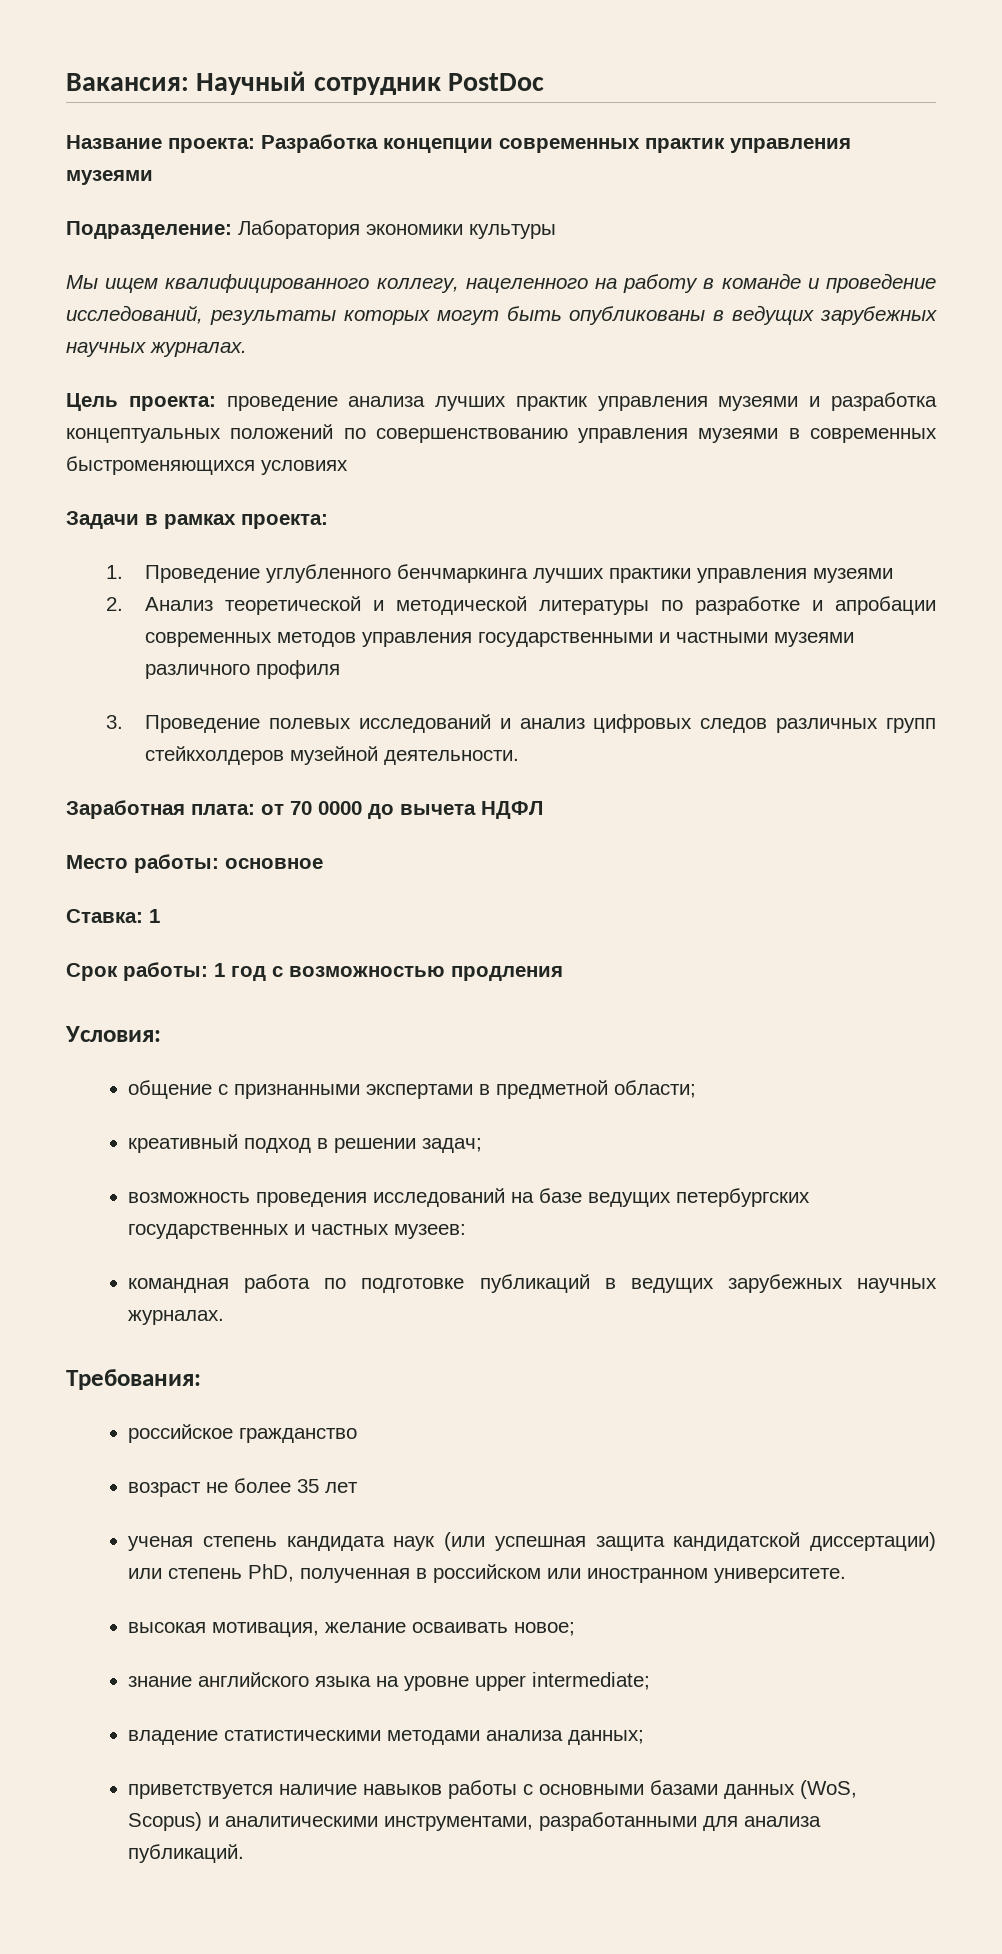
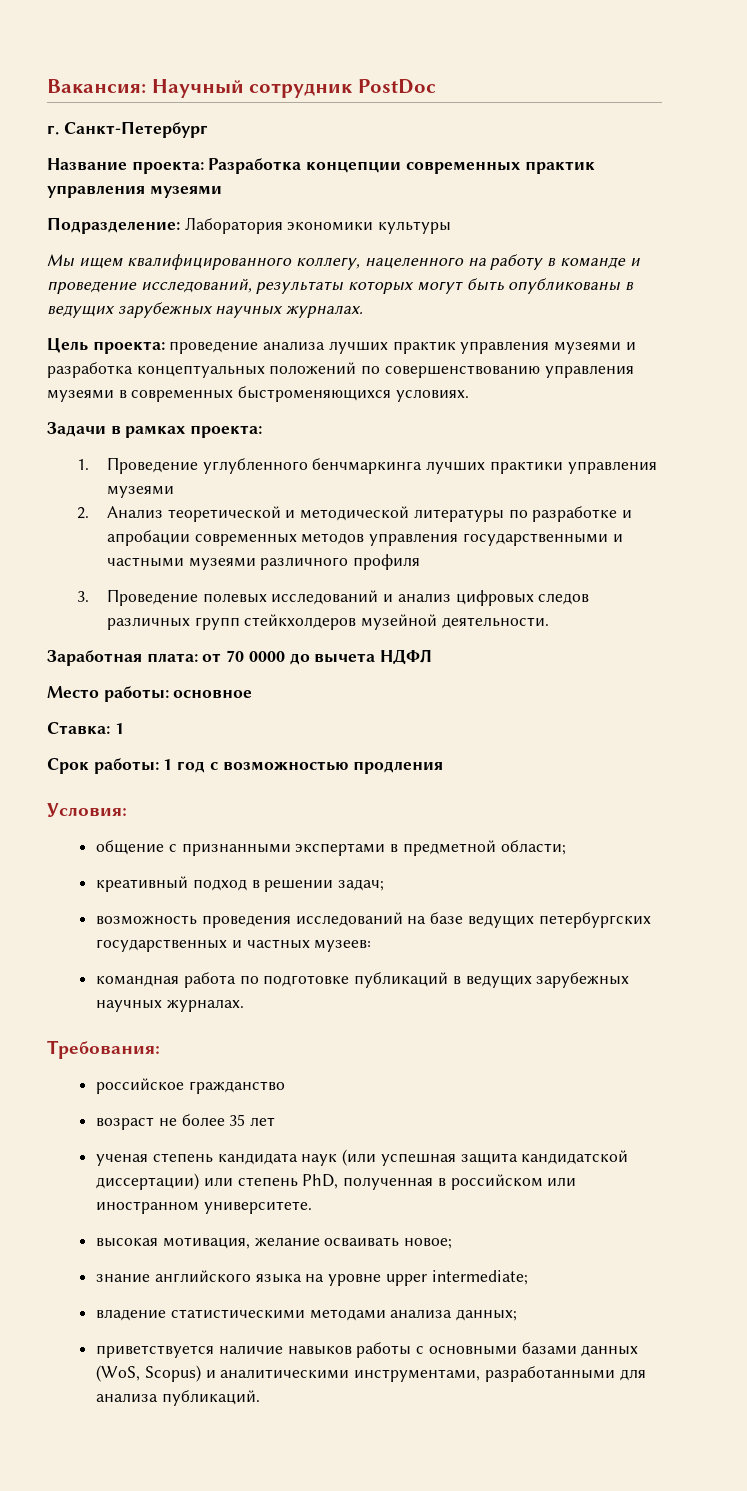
(545, 82) none -> [47,121,208,138] // г. Санкт-Петербург
[261,460,348,475] условиях -> [395,389,469,402] условиях.

